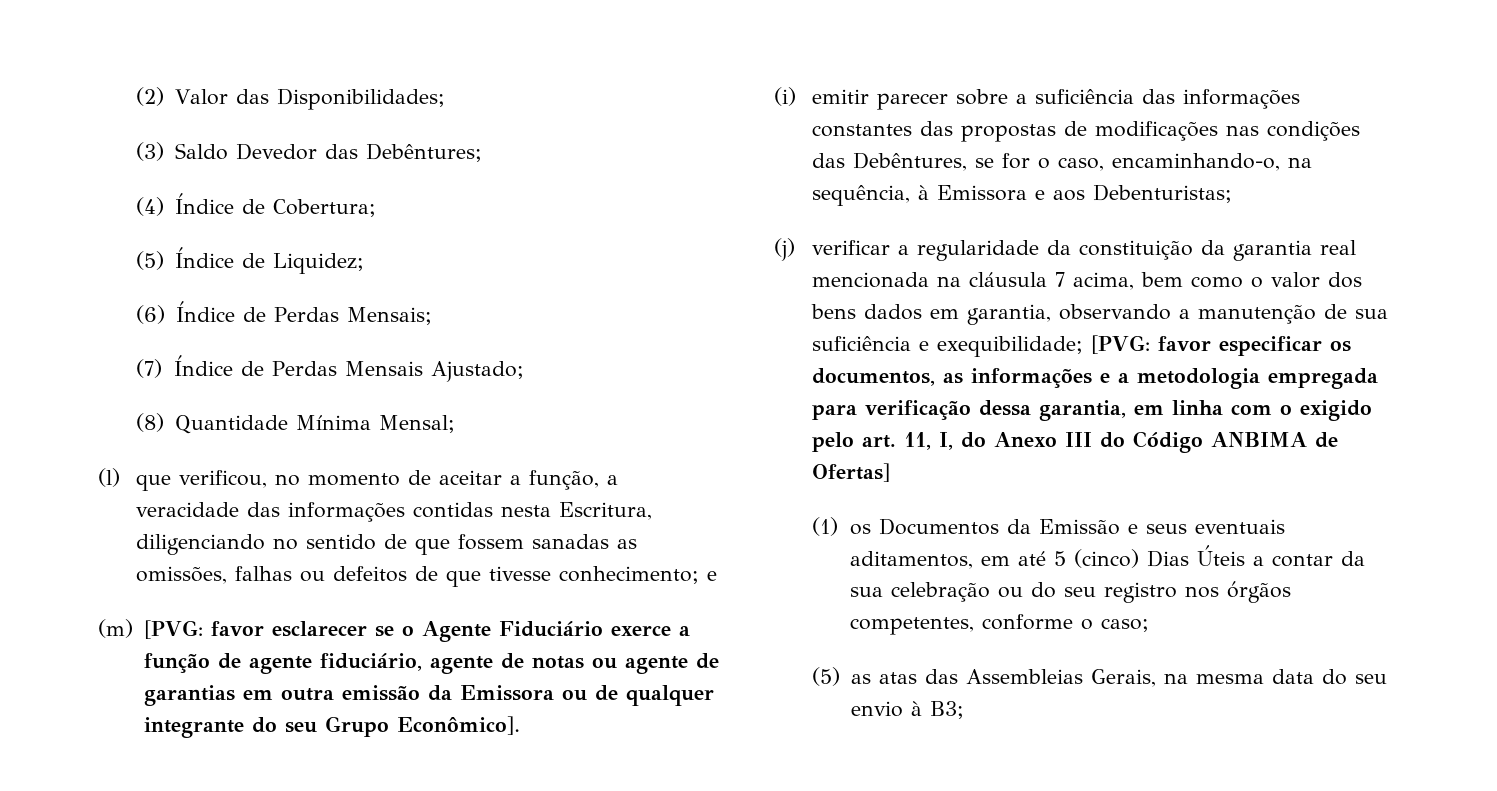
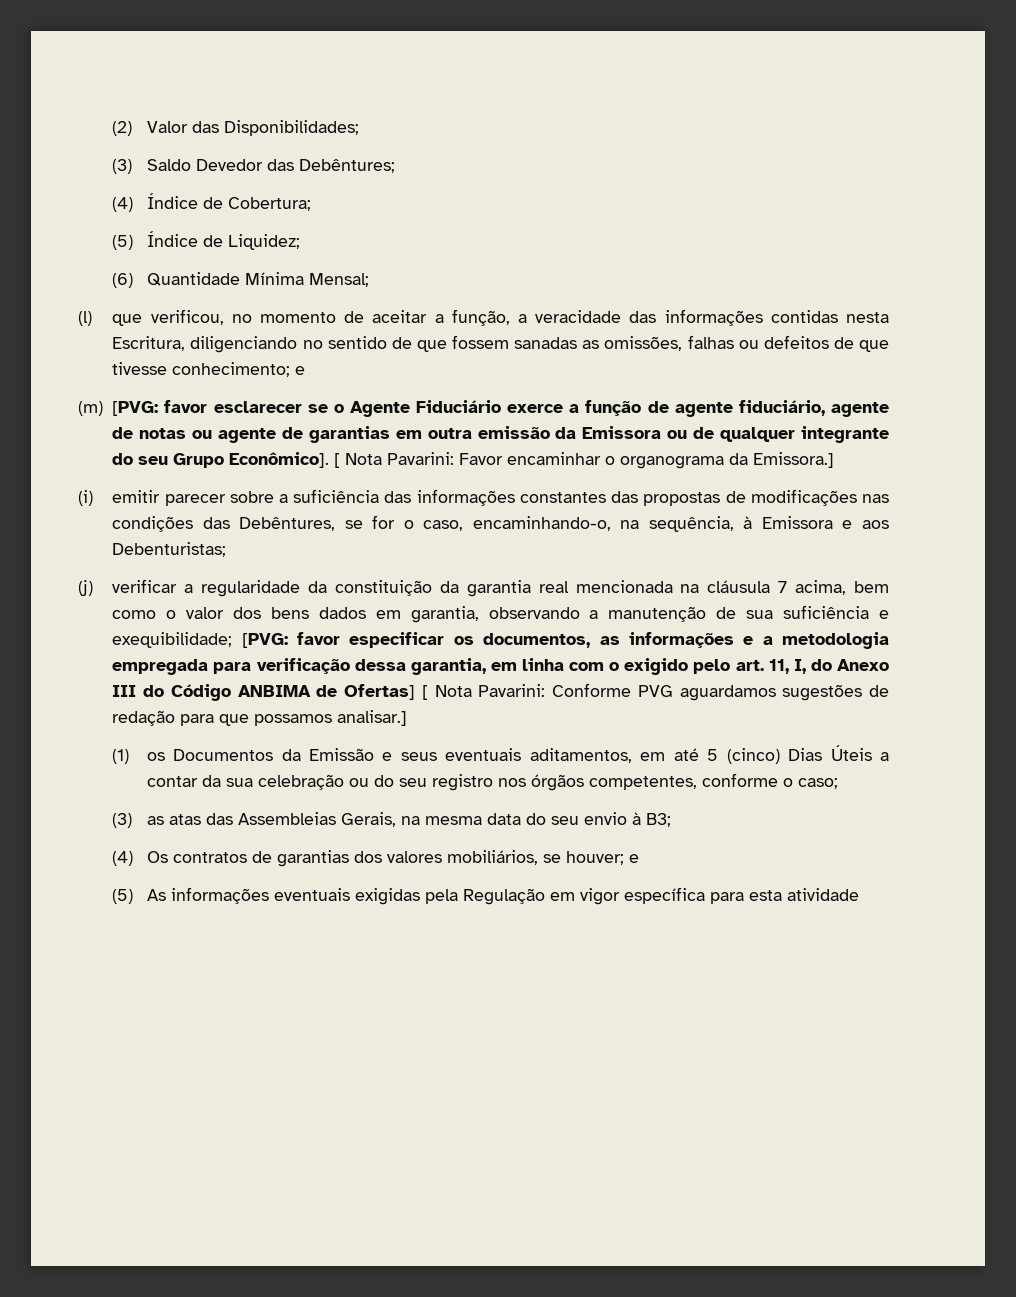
[175,301,432,325] [136,355,525,382] [136,413,165,432] Índice de Perdas Mensais; // (7) Índice de Perdas Mensais Ajustado; // (8) -> (134, 280) none
(520, 725) none -> [334,452,835,469] [ Nota Pavarini: Favor encaminhar o organograma da Emissora.]
(891, 472) none -> [421,683,890,701] [112,710,408,726] [ Nota Pavarini: Conforme PVG aguardamos sugestões de redação para que possamos analisar.]
[812,667,841,686] (5) -> [112,813,133,828] (3)
(964, 710) none -> [112,850,639,867] [112,887,859,905] // (4) Os contratos de garantias dos valores mobiliários, se houver; e // (5) As informações eventuais exigidas pela Regulação em vigor específica para esta atividade

